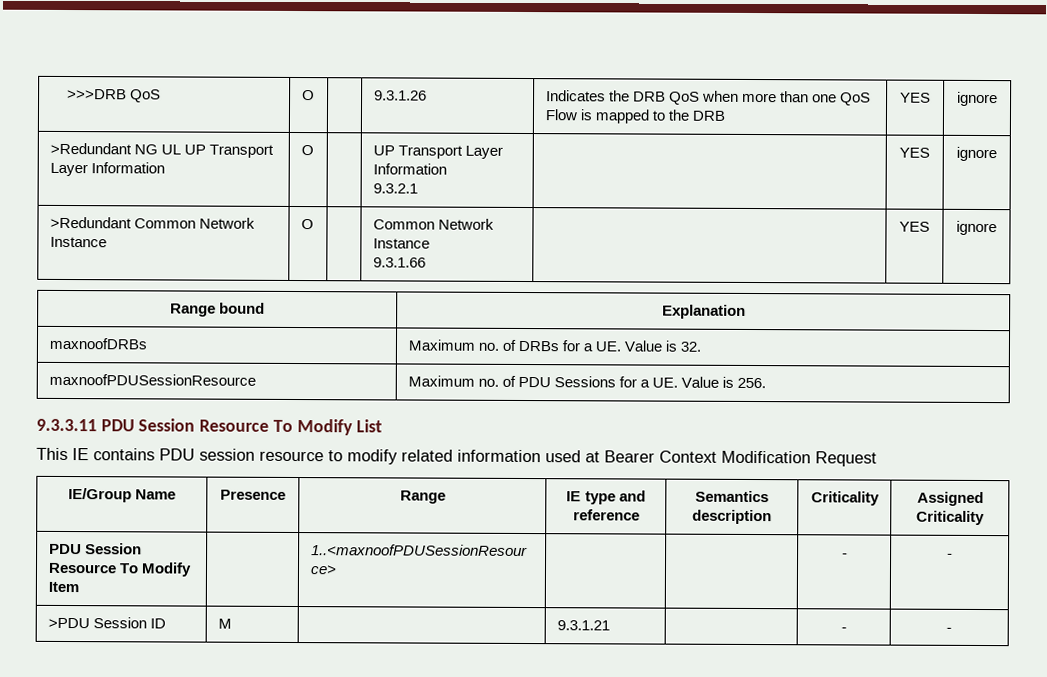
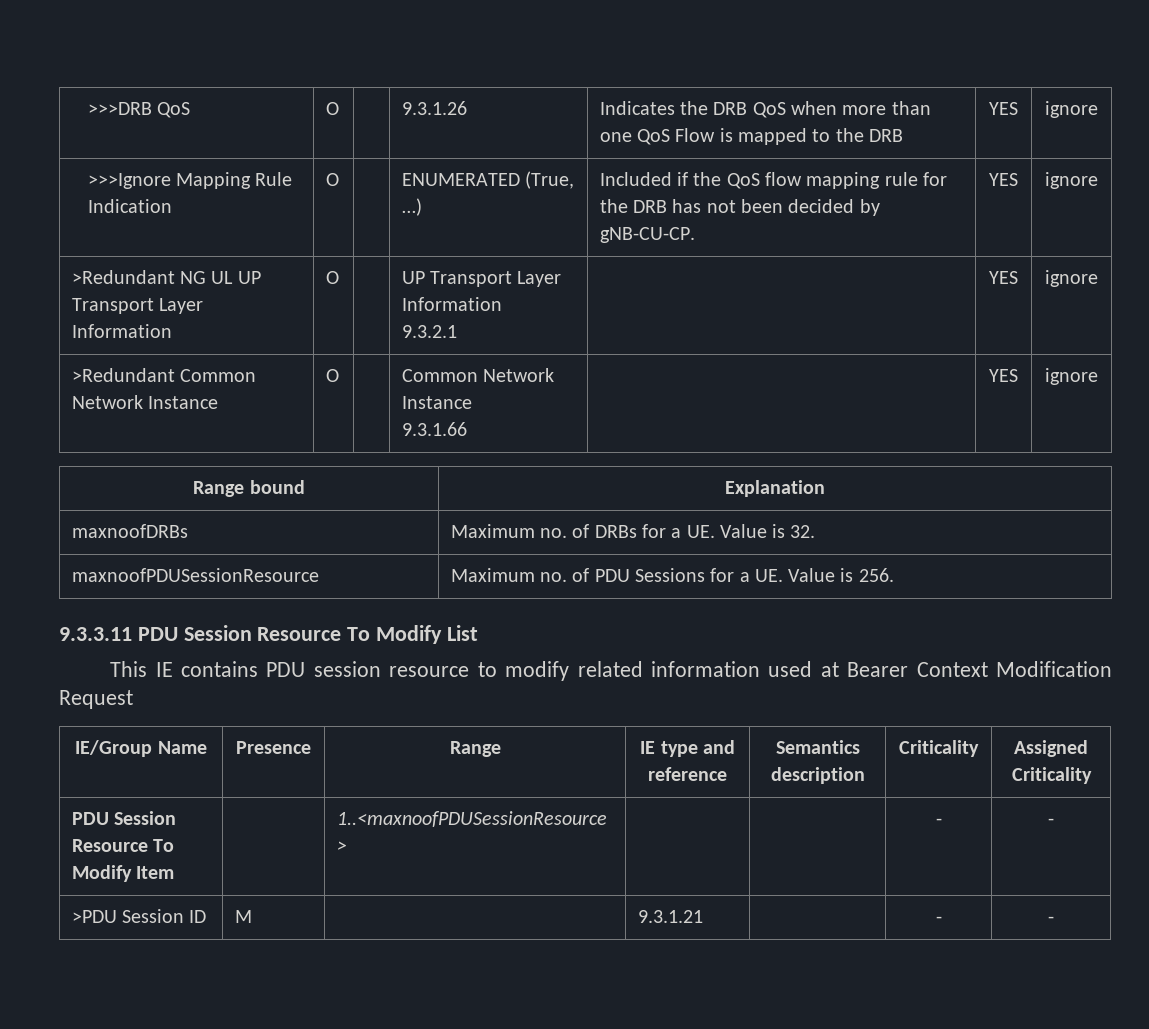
(998, 99) none -> [87,172,293,189] [87,199,172,213] [325,173,339,186] [401,171,575,189] [401,198,422,216] [599,172,947,189] [599,199,880,216] [599,227,695,243] [989,173,1018,186] [1045,172,1098,189] // >>>Ignore Mapping Rule Indication | O | | ENUMERATED (True, …) | Included if the QoS flow mapping rule for the DRB has not been decided by gNB-CU-CP. | YES | ignore

